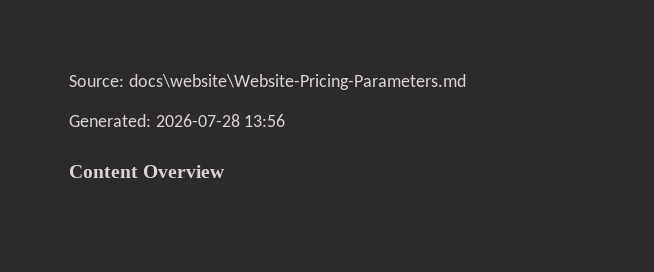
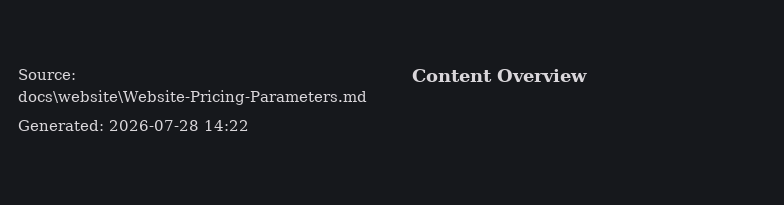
[244,114,286,127] 13:56 -> [204,120,249,131] 14:22

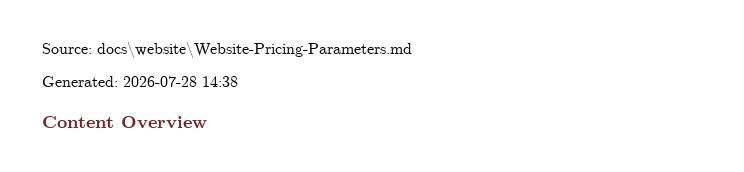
[204,120,249,131] 14:22 -> [202,76,238,87] 14:38

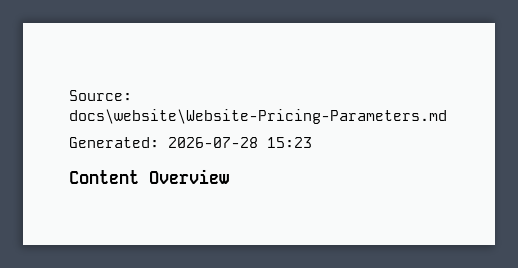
[202,76,238,87] 14:38 -> [267,137,312,148] 15:23

